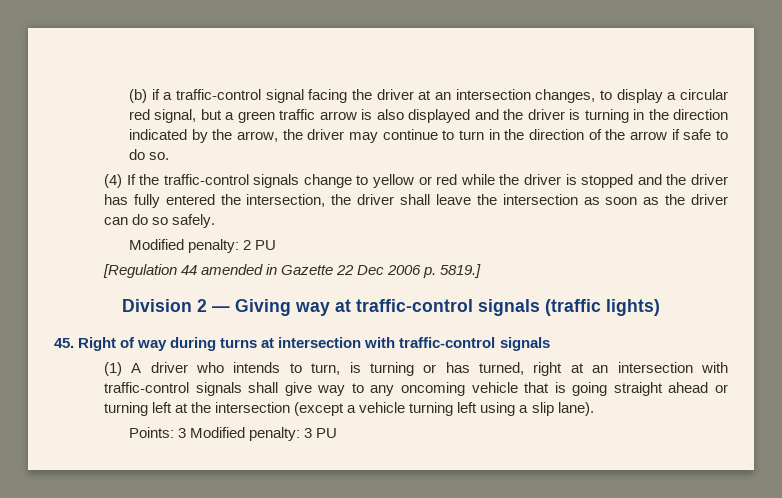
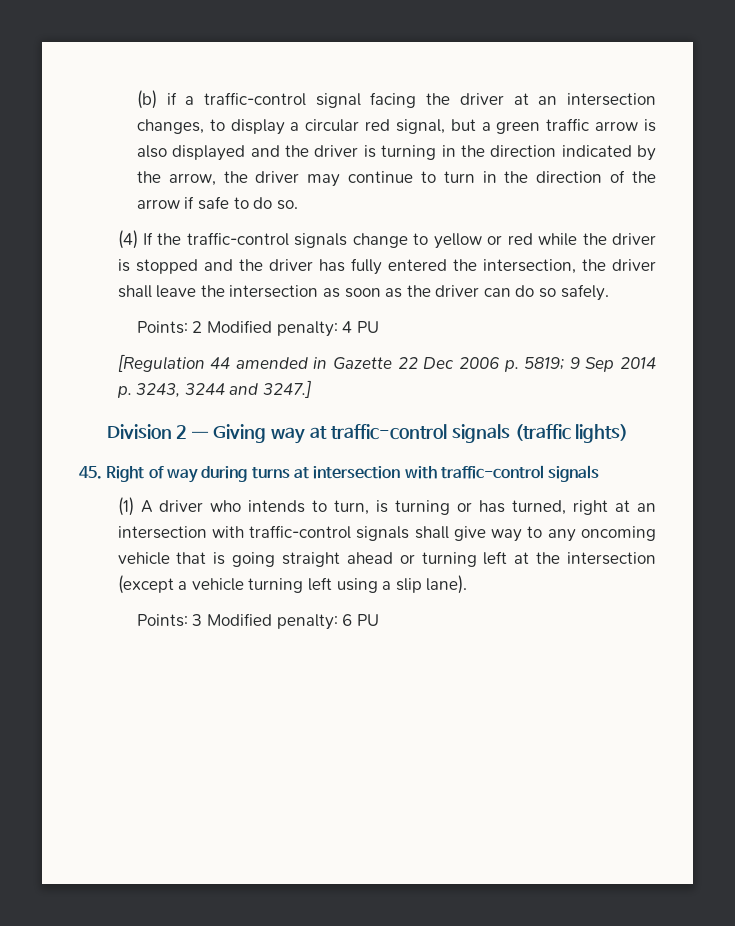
[128,239,251,253] Modified penalty: 2 -> [136,320,353,337] Points: 2 Modified penalty: 4
[440,264,482,278] 5819.] -> [524,357,656,372] [116,380,311,398] 5819; 9 Sep 2014 p. 3243, 3244 and 3247.]
[304,428,313,438] 3 -> [342,614,353,626] 6

